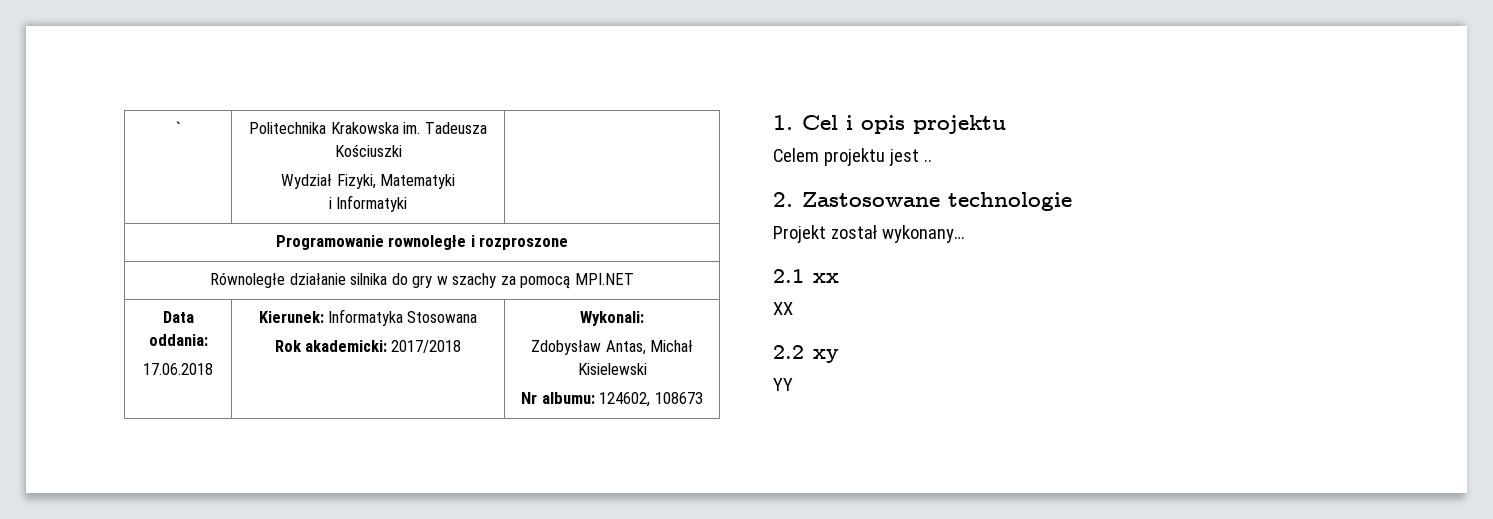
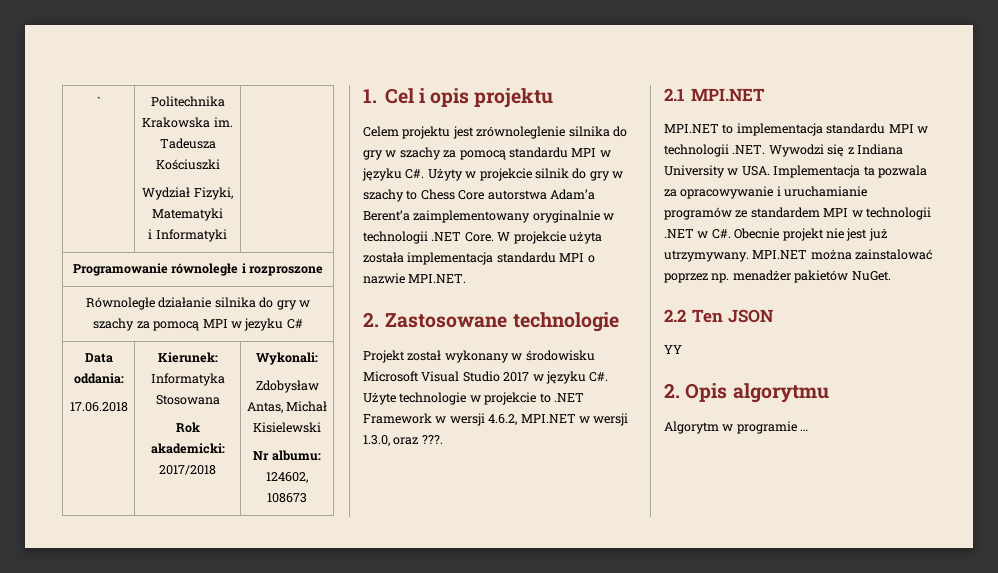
[388,235,467,250] rownoległe -> [171,263,239,276] równoległe
[574,273,634,285] MPI.NET -> [202,318,303,331] MPI w jezyku C#
[923,159,932,162] .. -> [476,126,627,139] [363,147,611,160] [362,168,623,181] [363,189,595,202] [363,210,615,223] [363,231,602,244] [363,252,595,265] [363,273,467,284] zrównoleglenie silnika do gry w szachy za pomocą standardu MPI w języku C#. Użyty w projekcie silnik do gry w szachy to Chess Core autorstwa Adam’a Berent’a zaimplementowany oryginalnie w technologii .NET Core. W projekcie użyta została implementacja standardu MPI o nazwie MPI.NET.
[881,225,965,243] [773,269,840,283] [773,302,793,315] wykonany… // 2.1 xx // XX -> [444,350,595,363] [363,371,609,384] [363,392,584,405] [363,413,629,426] [363,435,443,446] [664,88,766,101] [664,123,928,136] [664,144,903,157] [664,165,927,178] [664,186,868,199] [664,207,931,220] [664,228,888,241] [664,249,934,262] [664,270,891,283] wykonany w środowisku Microsoft Visual Studio 2017 w języku C#. Użyte technologie w projekcie to .NET Framework w wersji 4.6.2, MPI.NET w wersji 1.3.0, oraz ???. // 2.1 MPI.NET // MPI.NET to implementacja standardu MPI w technologii .NET. Wywodzi się z Indiana University w USA. Implementacja ta pozwala za opracowywanie i uruchamianie programów ze standardem MPI w technologii .NET w C#. Obecnie projekt nie jest już utrzymywany. MPI.NET można zainstalować poprzez np. menadżer pakietów NuGet.
[813,349,840,363] xy -> [692,309,773,323] Ten JSON
(793, 384) none -> [664,383,829,403] [664,421,809,434] // 2. Opis algorytmu // Algorytm w programie …

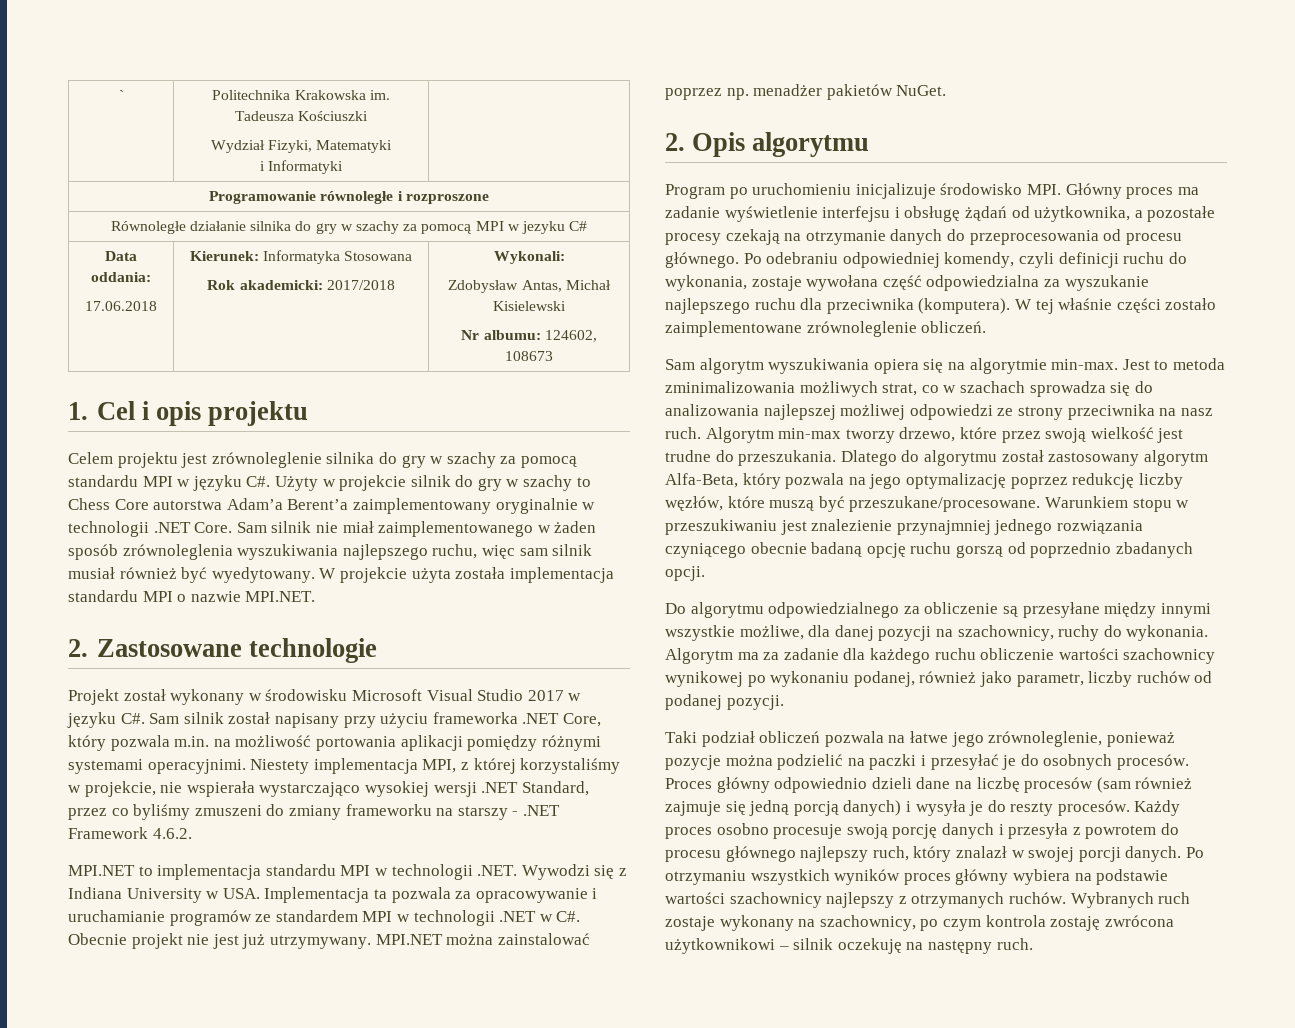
(494, 237) none -> [236,521,597,537] [68,544,593,560] [68,567,315,583] Sam silnik nie miał zaimplementowanego w żaden sposób zrównoleglenia wyszukiwania najlepszego ruchu, więc sam silnik musiał również być wyedytowany.
[363,392,584,405] [363,413,629,426] [363,435,443,446] [664,88,766,101] Użyte technologie w projekcie to .NET Framework w wersji 4.6.2, MPI.NET w wersji 1.3.0, oraz ???. // 2.1 MPI.NET -> [149,712,601,728] [68,735,601,751] [68,758,621,774] [68,781,589,797] [68,804,560,820] [68,827,192,839] Sam silnik został napisany przy użyciu frameworka .NET Core, który pozwala m.in. na możliwość portowania aplikacji pomiędzy różnymi systemami operacyjnimi. Niestety implementacja MPI, z której korzystaliśmy w projekcie, nie wspierała wystarczająco wysokiej wersji .NET Standard, przez co byliśmy zmuszeni do zmiany frameworku na starszy - .NET Framework 4.6.2.
[664,309,773,323] [664,345,682,354] // 2.2 Ten JSON // YY -> (947, 90) none
[664,421,809,434] Algorytm w programie … -> [665,183,1199,199] [665,206,1216,222] [665,229,1182,245] [665,252,1187,268] [665,275,1149,291] [665,298,1217,314] [665,321,987,337] [665,358,1225,374] [665,381,1153,397] [665,404,1213,420] [665,427,1184,443] [665,450,1208,466] [665,473,1183,489] [665,496,1190,512] [665,519,1143,535] [665,542,1193,558] [665,566,705,581] [665,602,1211,618] [665,625,1209,641] [665,648,1216,664] [665,671,1213,687] [665,694,784,710] [665,731,1175,747] [665,754,1189,770] [665,777,1193,793] [665,800,1181,816] [665,823,1179,839] [665,846,1204,862] [665,869,1169,885] [665,892,1191,908] [665,915,1174,931] [665,938,1033,954] Program po uruchomieniu inicjalizuje środowisko MPI. Główny proces ma zadanie wyświetlenie interfejsu i obsługę żądań od użytkownika, a pozostałe procesy czekają na otrzymanie danych do przeprocesowania od procesu głównego. Po odebraniu odpowiedniej komendy, czyli definicji ruchu do wykonania, zostaje wywołana część odpowiedzialna za wyszukanie najlepszego ruchu dla przeciwnika (komputera). W tej właśnie części zostało zaimplementowane zrównoleglenie obliczeń. // Sam algorytm wyszukiwania opiera się na algorytmie min-max. Jest to metoda zminimalizowania możliwych strat, co w szachach sprowadza się do analizowania najlepszej możliwej odpowiedzi ze strony przeciwnika na nasz ruch. Algorytm min-max tworzy drzewo, które przez swoją wielkość jest trudne do przeszukania. Dlatego do algorytmu został zastosowany algorytm Alfa-Beta, który pozwala na jego optymalizację poprzez redukcję liczby węzłów, które muszą być przeszukane/procesowane. Warunkiem stopu w przeszukiwaniu jest znalezienie przynajmniej jednego rozwiązania czyniącego obecnie badaną opcję ruchu gorszą od poprzednio zbadanych opcji. // Do algorytmu odpowiedzialnego za obliczenie są przesyłane między innymi wszystkie możliwe, dla danej pozycji na szachownicy, ruchy do wykonania. Algorytm ma za zadanie dla każdego ruchu obliczenie wartości szachownicy wynikowej po wykonaniu podanej, również jako parametr, liczby ruchów od podanej pozycji. // Taki podział obliczeń pozwala na łatwe jego zrównoleglenie, ponieważ pozycje można podzielić na paczki i przesyłać je do osobnych procesów. Proces główny odpowiednio dzieli dane na liczbę procesów (sam również zajmuje się jedną porcją danych) i wysyła je do reszty procesów. Każdy proces osobno procesuje swoją porcję danych i przesyła z powrotem do procesu głównego najlepszy ruch, który znalazł w swojej porcji danych. Po otrzymaniu wszystkich wyników proces główny wybiera na podstawie wartości szachownicy najlepszy z otrzymanych ruchów. Wybranych ruch zostaje wykonany na szachownicy, po czym kontrola zostaję zwrócona użytkownikowi – silnik oczekuję na następny ruch.

